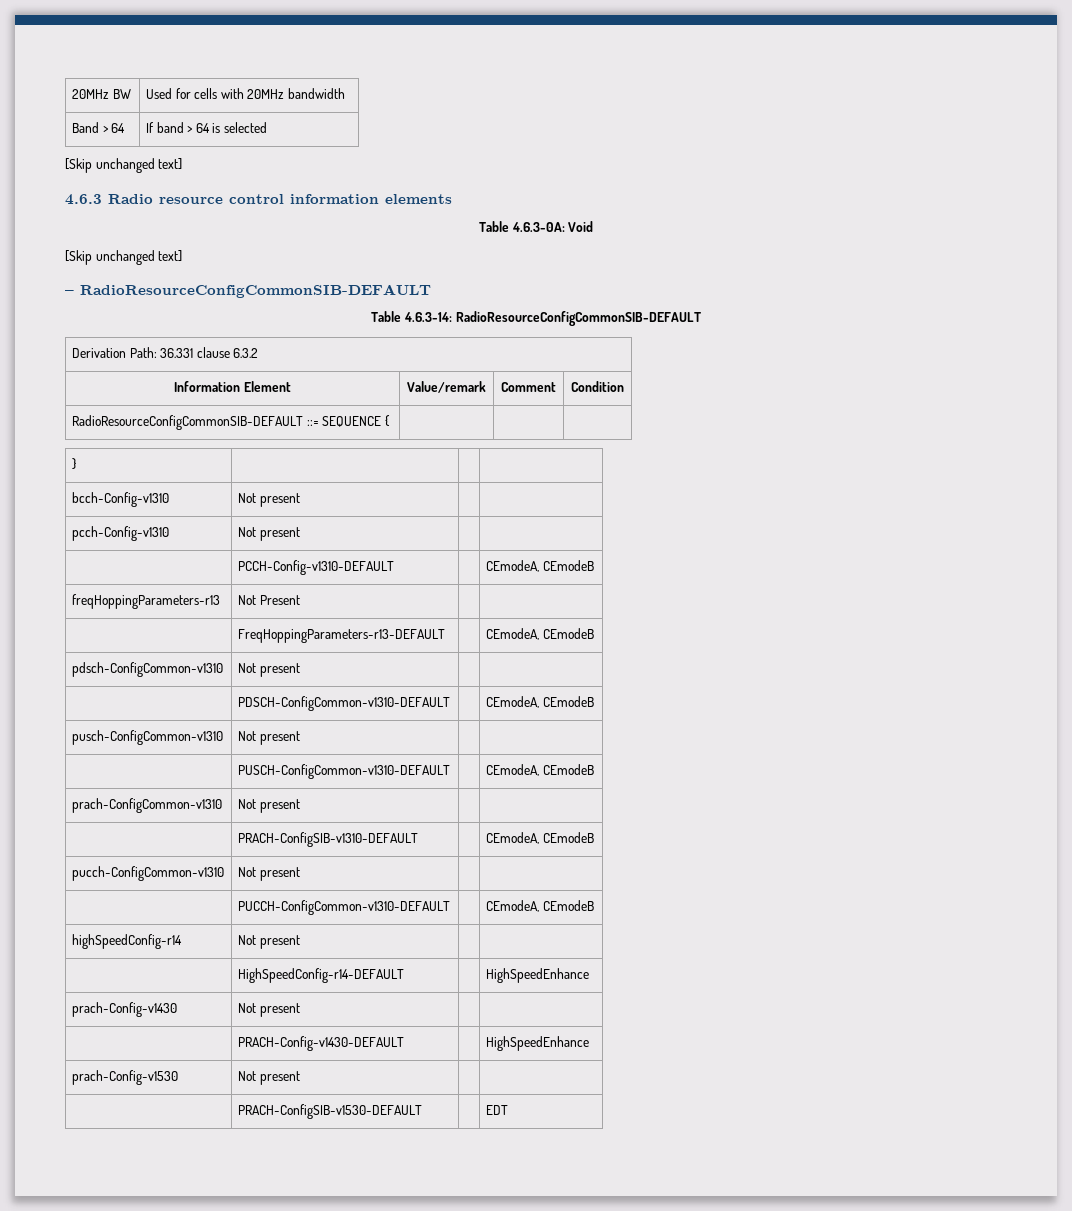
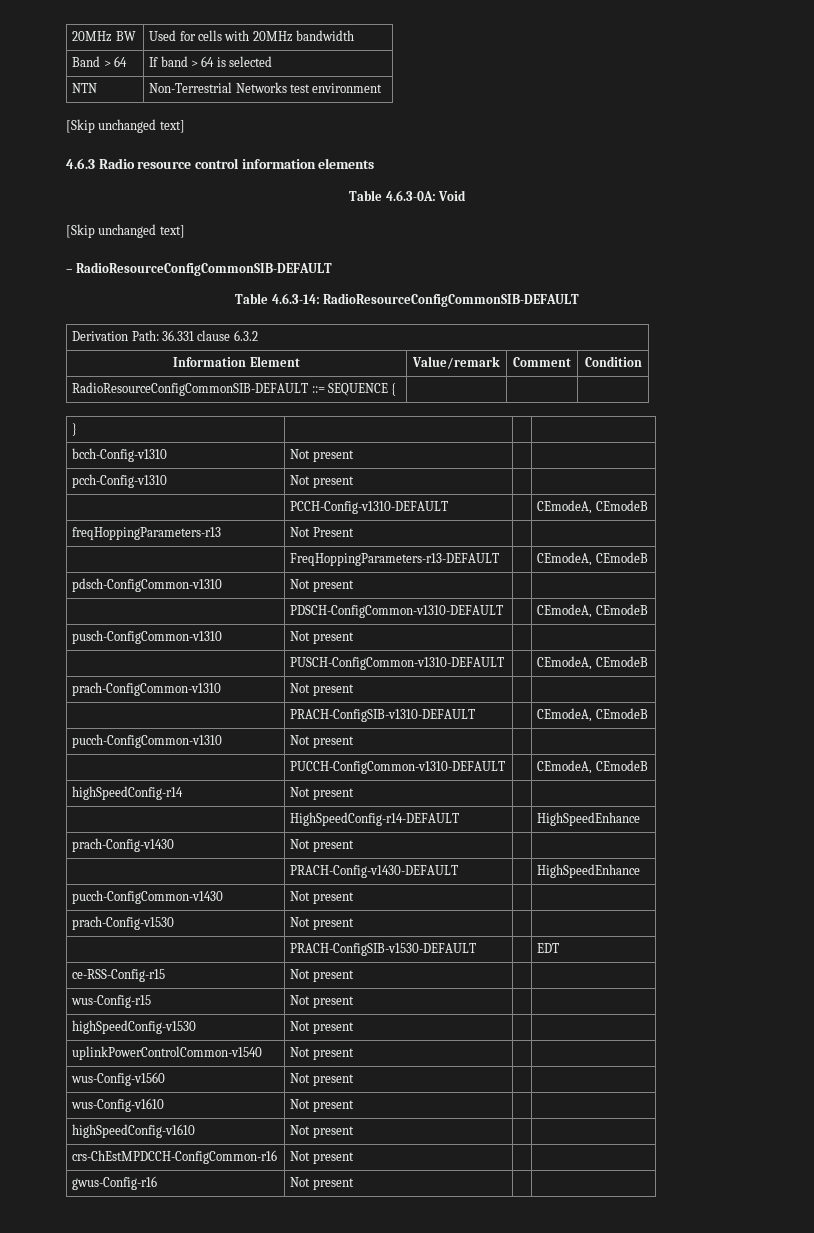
(268, 127) none -> [72,83,98,93] [149,82,383,93] // NTN | Non-Terrestrial Networks test environment
(589, 1043) none -> [72,890,224,904] [290,891,354,904] // pucch-ConfigCommon-v1430 | Not present | |
(508, 1110) none -> [72,969,166,982] [290,969,354,982] [71,995,152,1008] [290,995,354,1008] [72,1020,197,1034] [290,1021,354,1034] [72,1046,263,1060] [290,1047,354,1060] [71,1072,166,1086] [290,1073,354,1086] [71,1098,165,1112] [290,1099,354,1112] [72,1124,196,1138] [290,1125,354,1138] [72,1150,278,1164] [290,1151,354,1164] [72,1176,158,1190] [290,1177,354,1190] // ce-RSS-Config-r15 | Not present | | // wus-Config-r15 | Not present | | // highSpeedConfig-v1530 | Not present | | // uplinkPowerControlCommon-v1540 | Not present | | // wus-Config-v1560 | Not present | | // wus-Config-v1610 | Not present | | // highSpeedConfig-v1610 | Not present | | // crs-ChEstMPDCCH-ConfigCommon-r16 | Not present | | // gwus-Config-r16 | Not present | |

